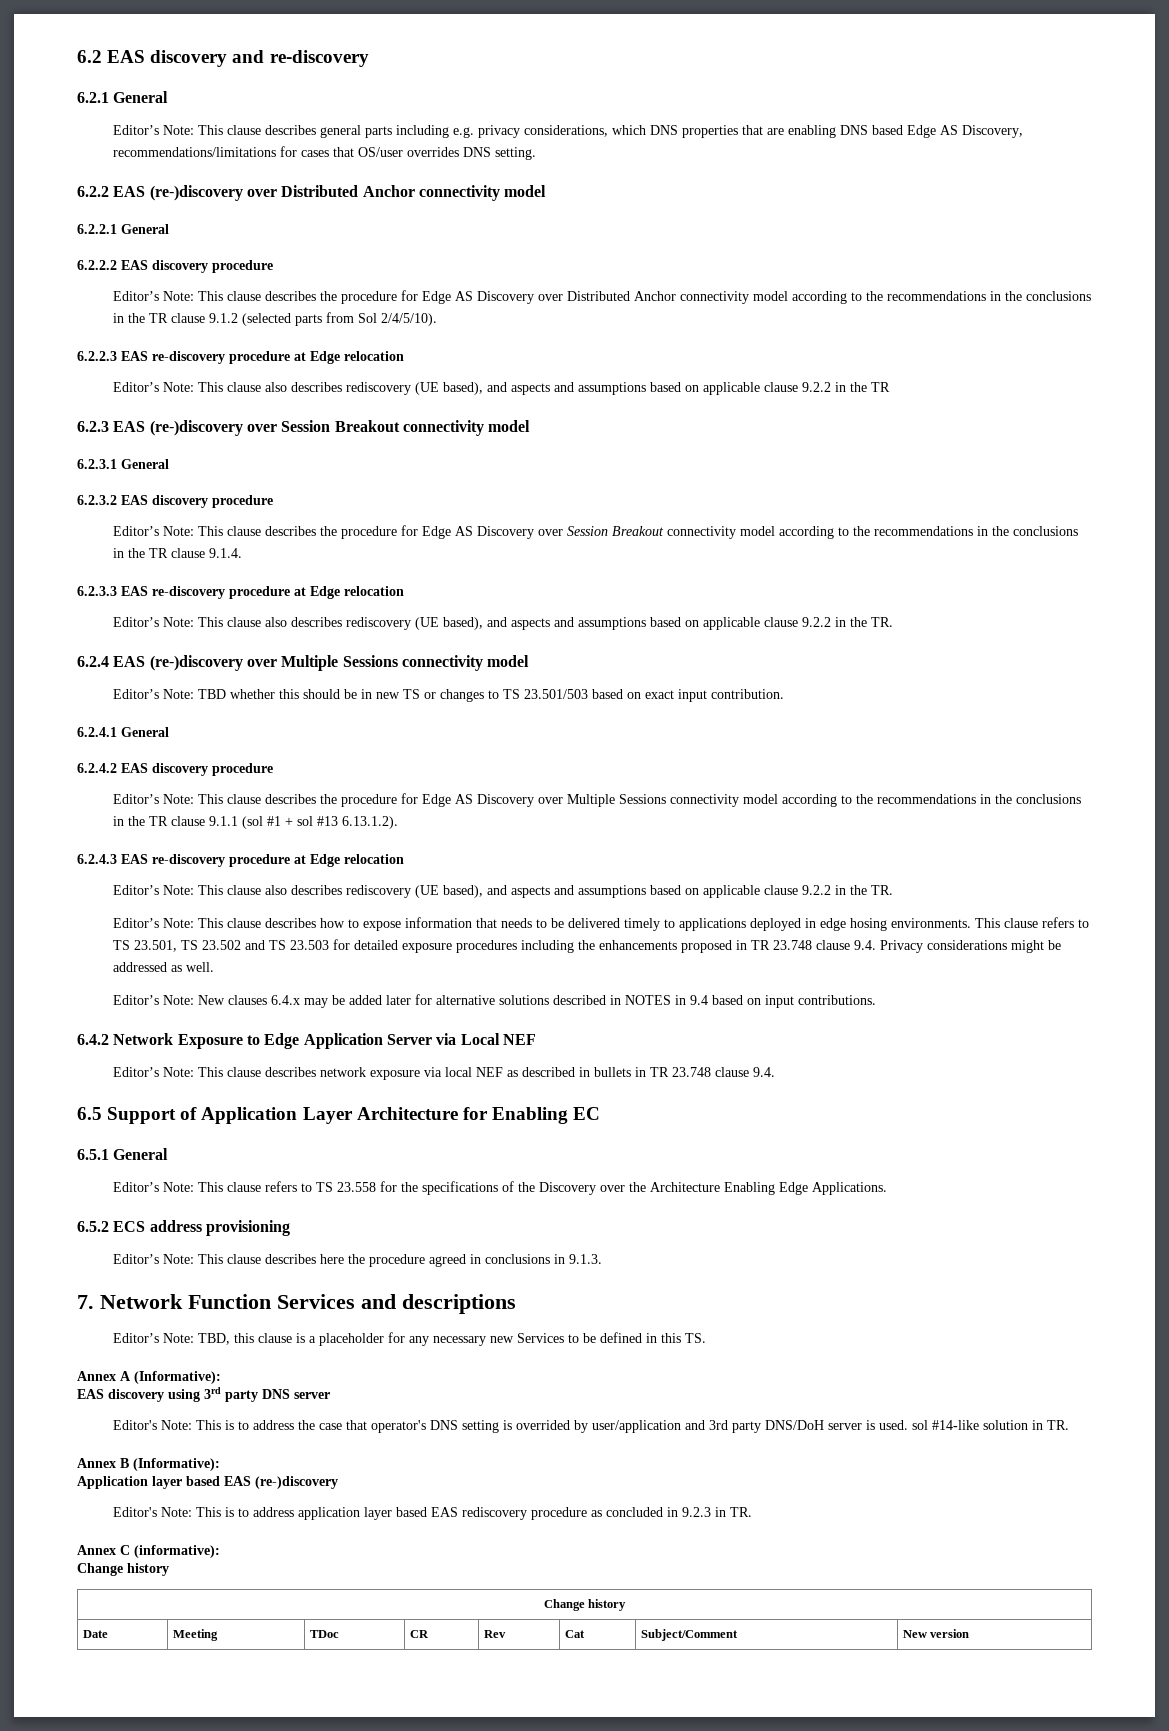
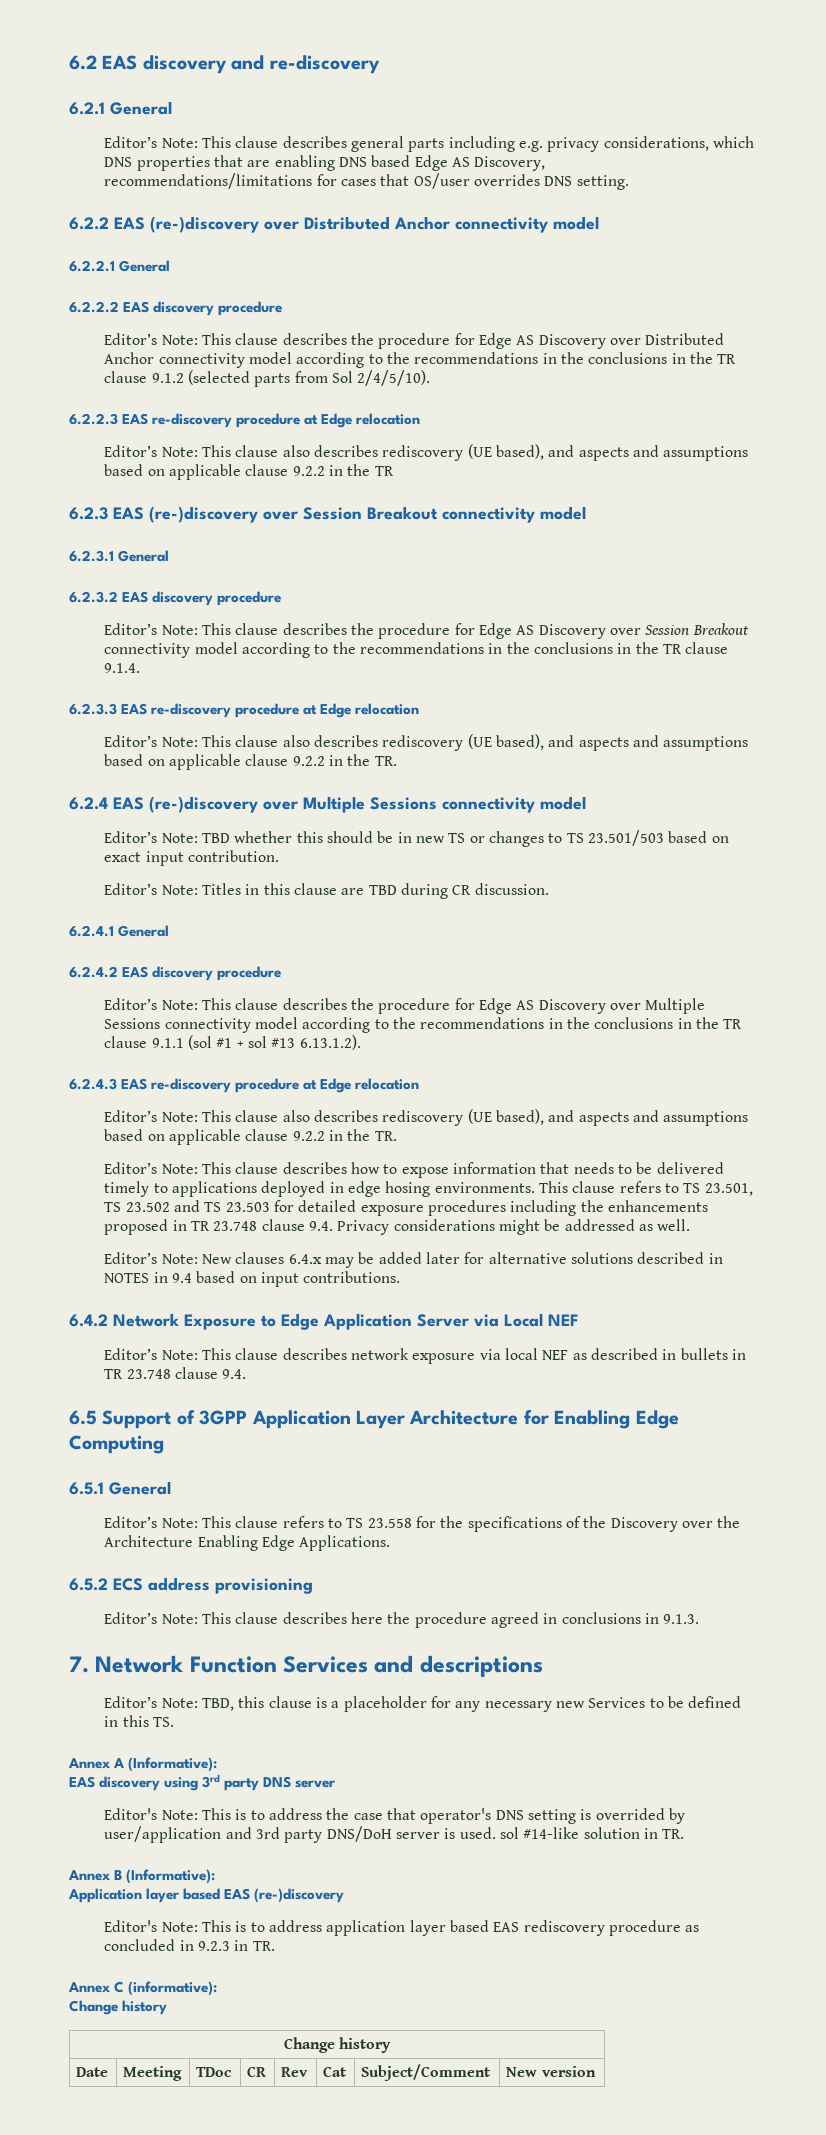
(785, 694) none -> [104,883,549,899] // Editor’s Note: Titles in this clause are TBD during CR discussion.
(198, 1113) none -> [199,1410,248,1425] 3GPP
[573,1107,601,1120] EC -> [635,1410,679,1429] [69,1435,164,1454] Edge Computing

